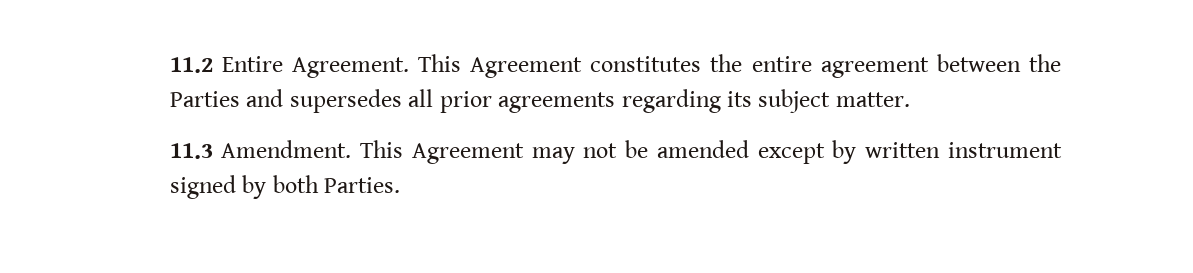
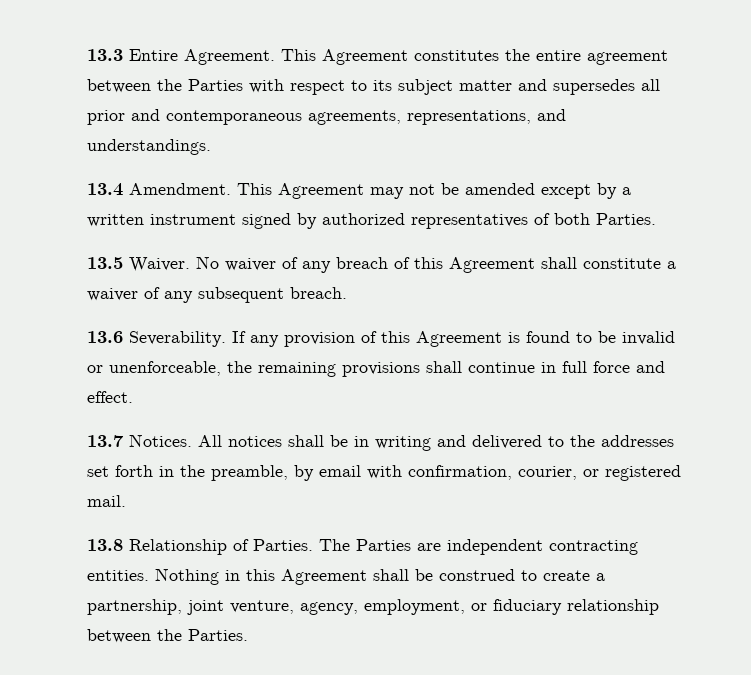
[169,57,213,73] 11.2 -> [87,49,124,61] 13.3
[246,89,910,113] [169,143,213,159] and supersedes all prior agreements regarding its subject matter. // 11.3 -> [249,79,661,95] [87,109,567,125] [87,139,212,155] [87,183,124,196] with respect to its subject matter and supersedes all prior and contemporaneous agreements, representations, and understandings. // 13.4
(857, 152) none -> [622,187,632,195] a
(267, 187) none -> [322,213,551,229] authorized representatives of
(401, 185) none -> [87,256,677,273] [87,287,348,303] [87,331,676,347] [87,361,666,377] [87,391,134,403] [87,434,675,451] [87,465,682,481] [87,495,127,507] [87,539,639,555] [87,568,606,585] [87,599,660,615] [87,629,249,643] // 13.5 Waiver. No waiver of any breach of this Agreement shall constitute a waiver of any subsequent breach. // 13.6 Severability. If any provision of this Agreement is found to be invalid or unenforceable, the remaining provisions shall continue in full force and effect. // 13.7 Notices. All notices shall be in writing and delivered to the addresses set forth in the preamble, by email with confirmation, courier, or registered mail. // 13.8 Relationship of Parties. The Parties are independent contracting entities. Nothing in this Agreement shall be construed to create a partnership, joint venture, agency, employment, or fiduciary relationship between the Parties.

